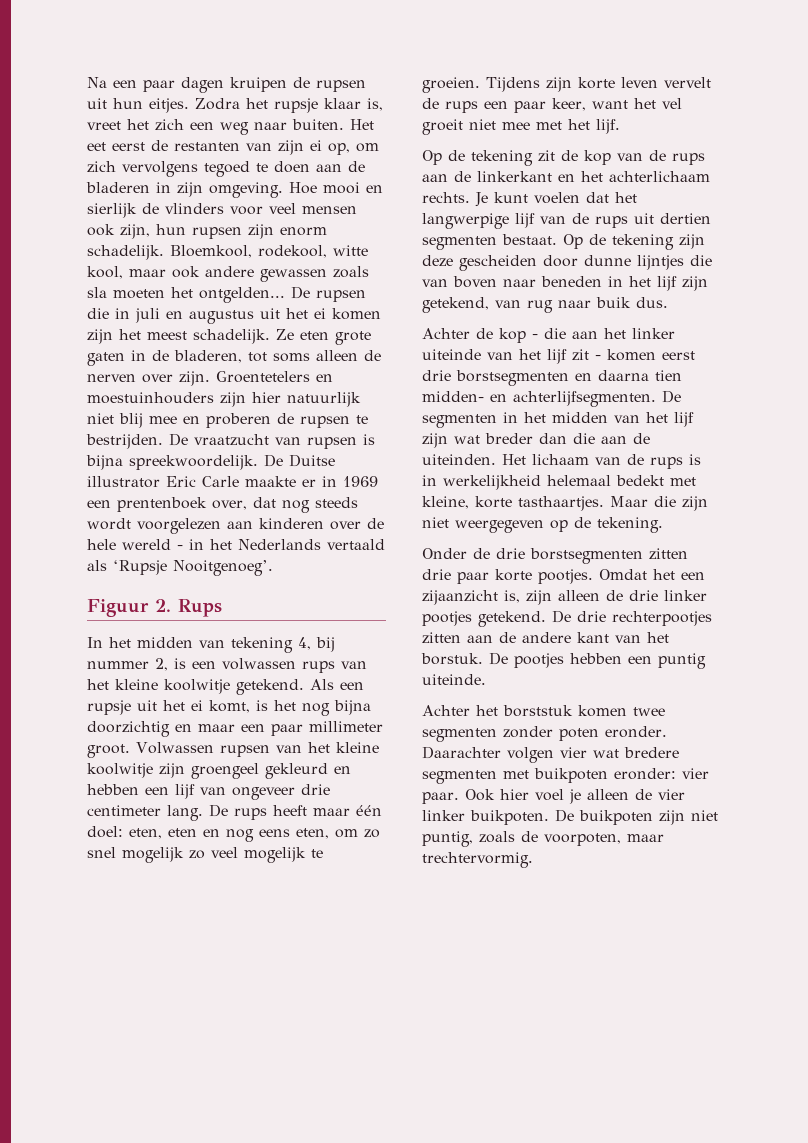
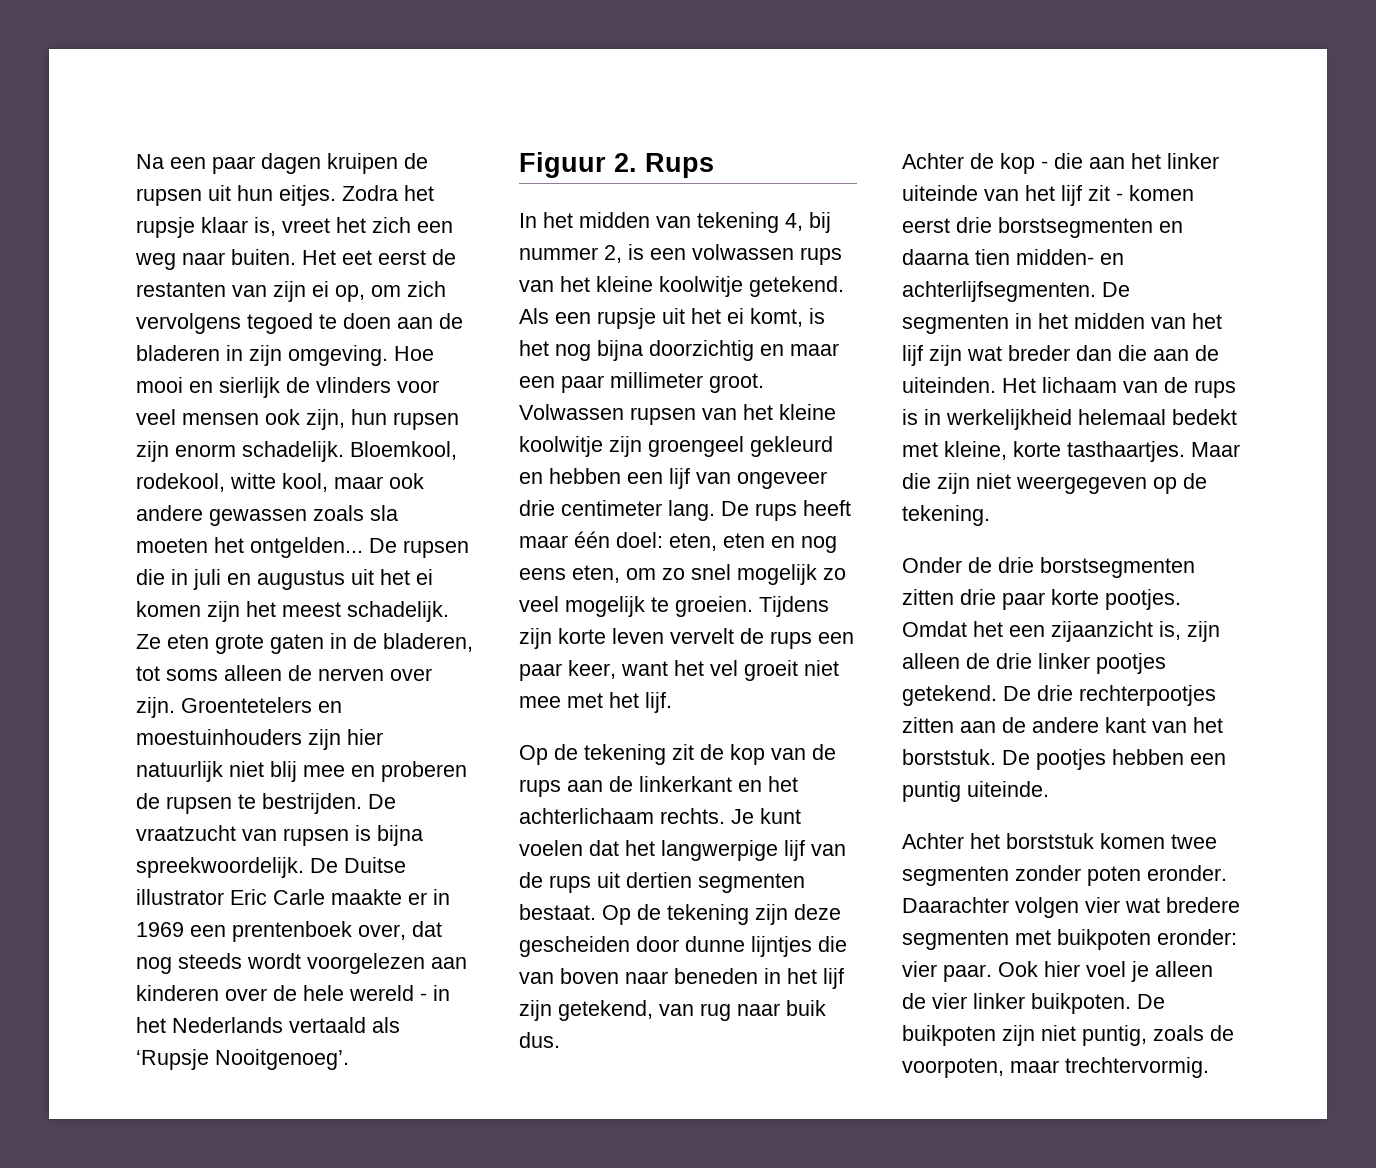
[421,653,483,665] borstuk. -> [902,749,996,765] borststuk.

